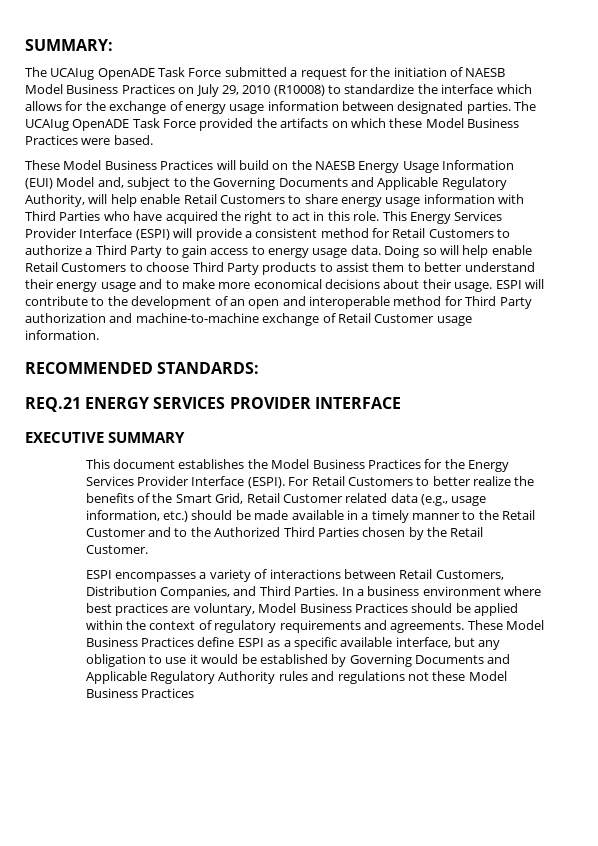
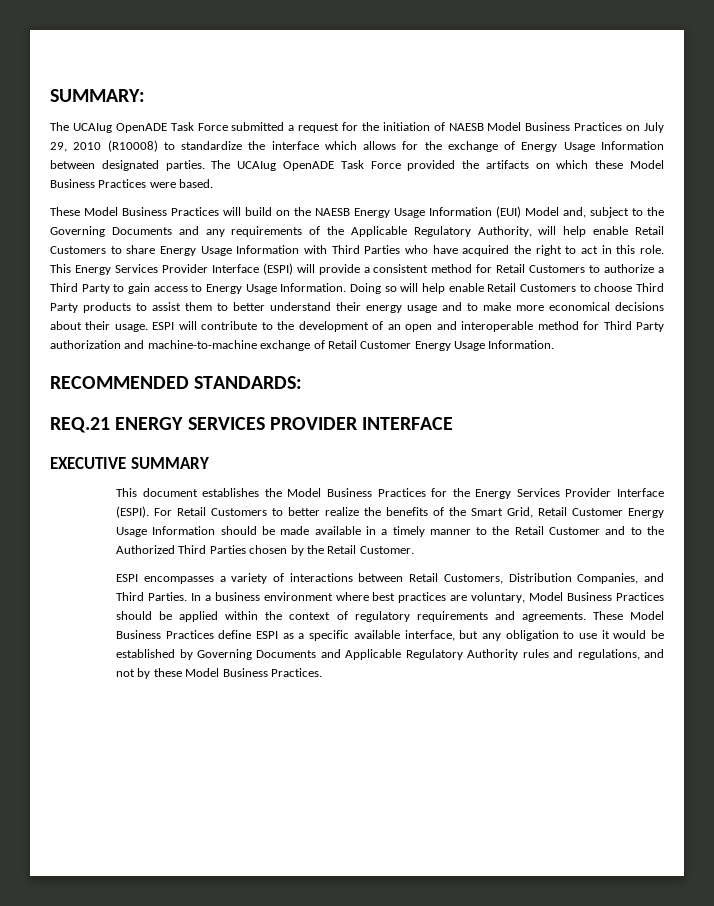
[184,101,339,114] energy usage information -> [521,141,664,152] Energy Usage Information
(374, 182) none -> [205,226,345,237] any requirements of the
[341,194,495,207] energy usage information -> [160,245,300,256] Energy Usage Information
[268,245,381,258] energy usage data. -> [206,283,347,294] Energy Usage Information.
[436,316,472,326] [25,330,99,340] usage information. -> [414,340,555,351] Energy Usage Information.
[345,493,487,506] [85,510,189,522] related data (e.g., usage information, etc.) -> [628,508,664,518] [116,526,216,537] Energy Usage Information
[337,671,507,684] [85,688,195,698] regulations not these Model Business Practices -> [577,649,664,660] [116,668,322,679] regulations, and not by these Model Business Practices.

